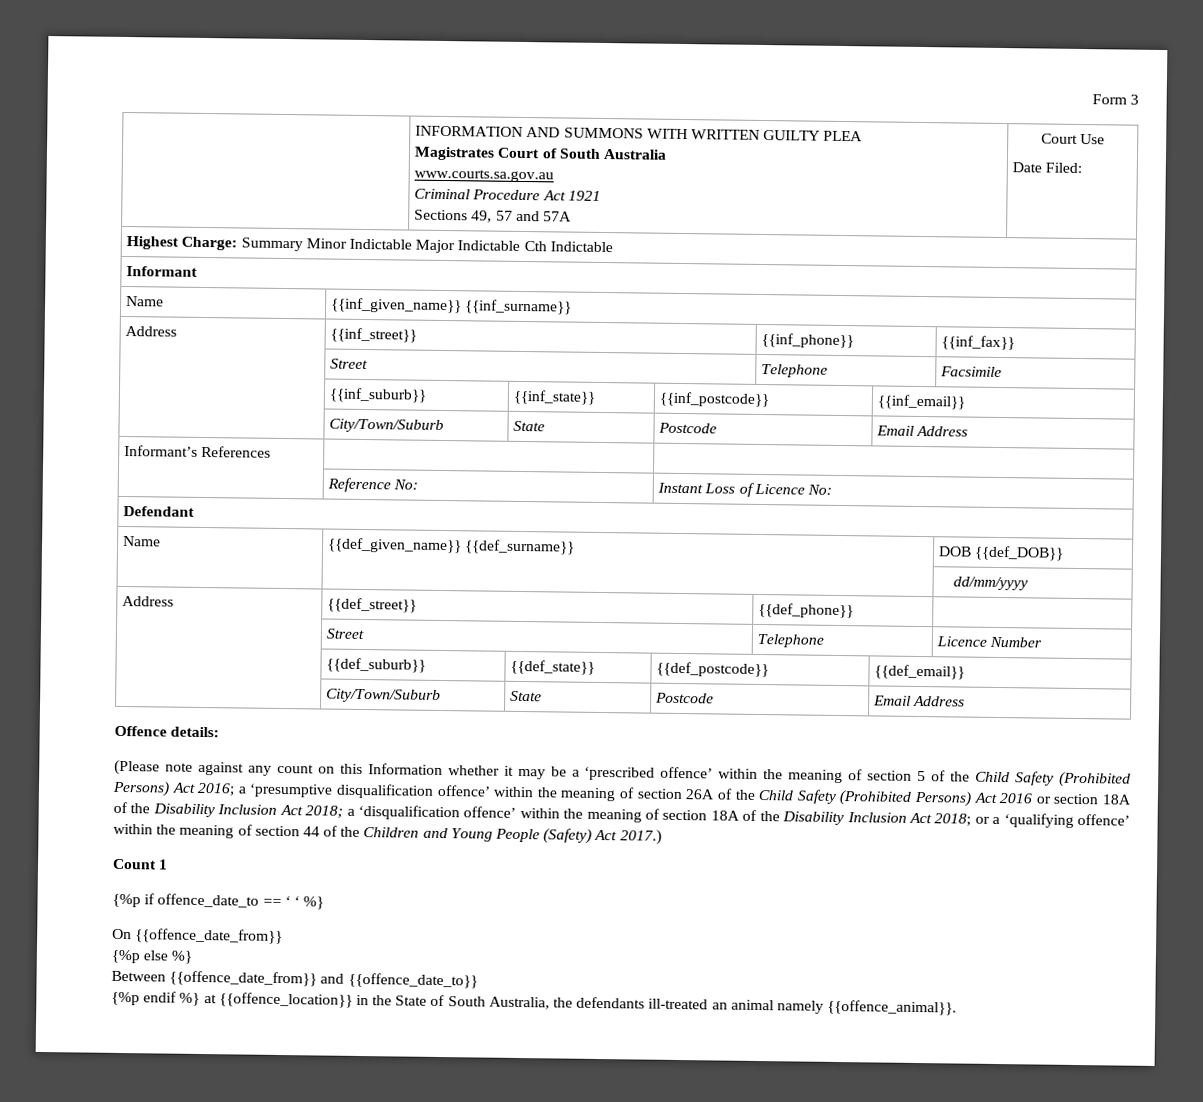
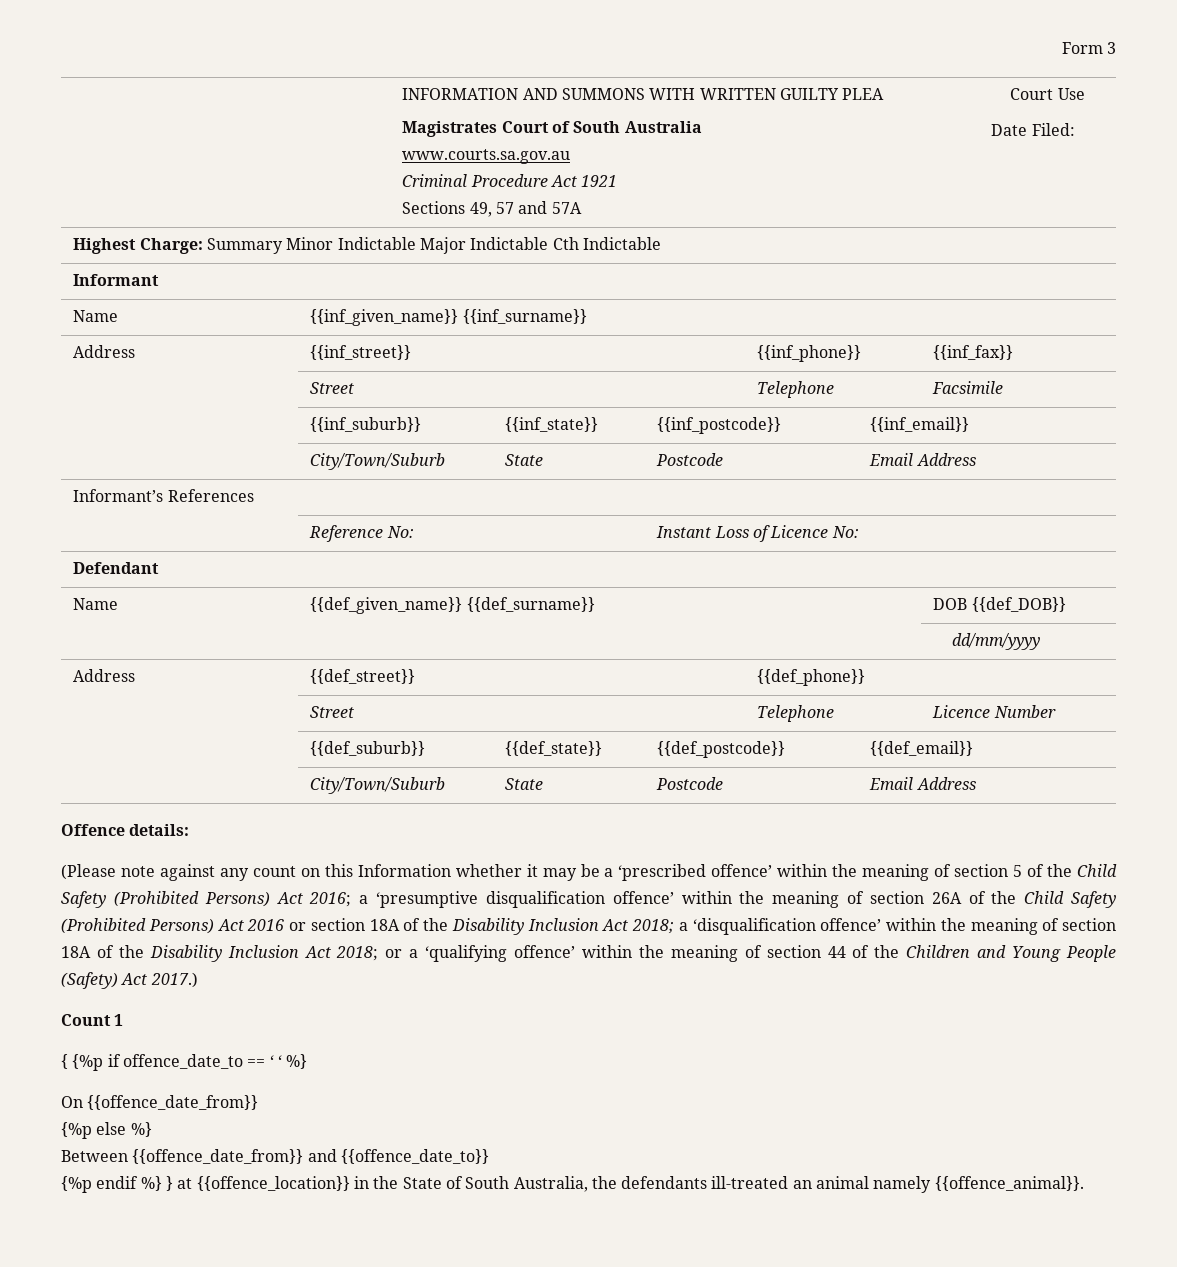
(169, 864) none -> [61,1054,68,1069] {
(201, 999) none -> [165,1176,173,1191] }

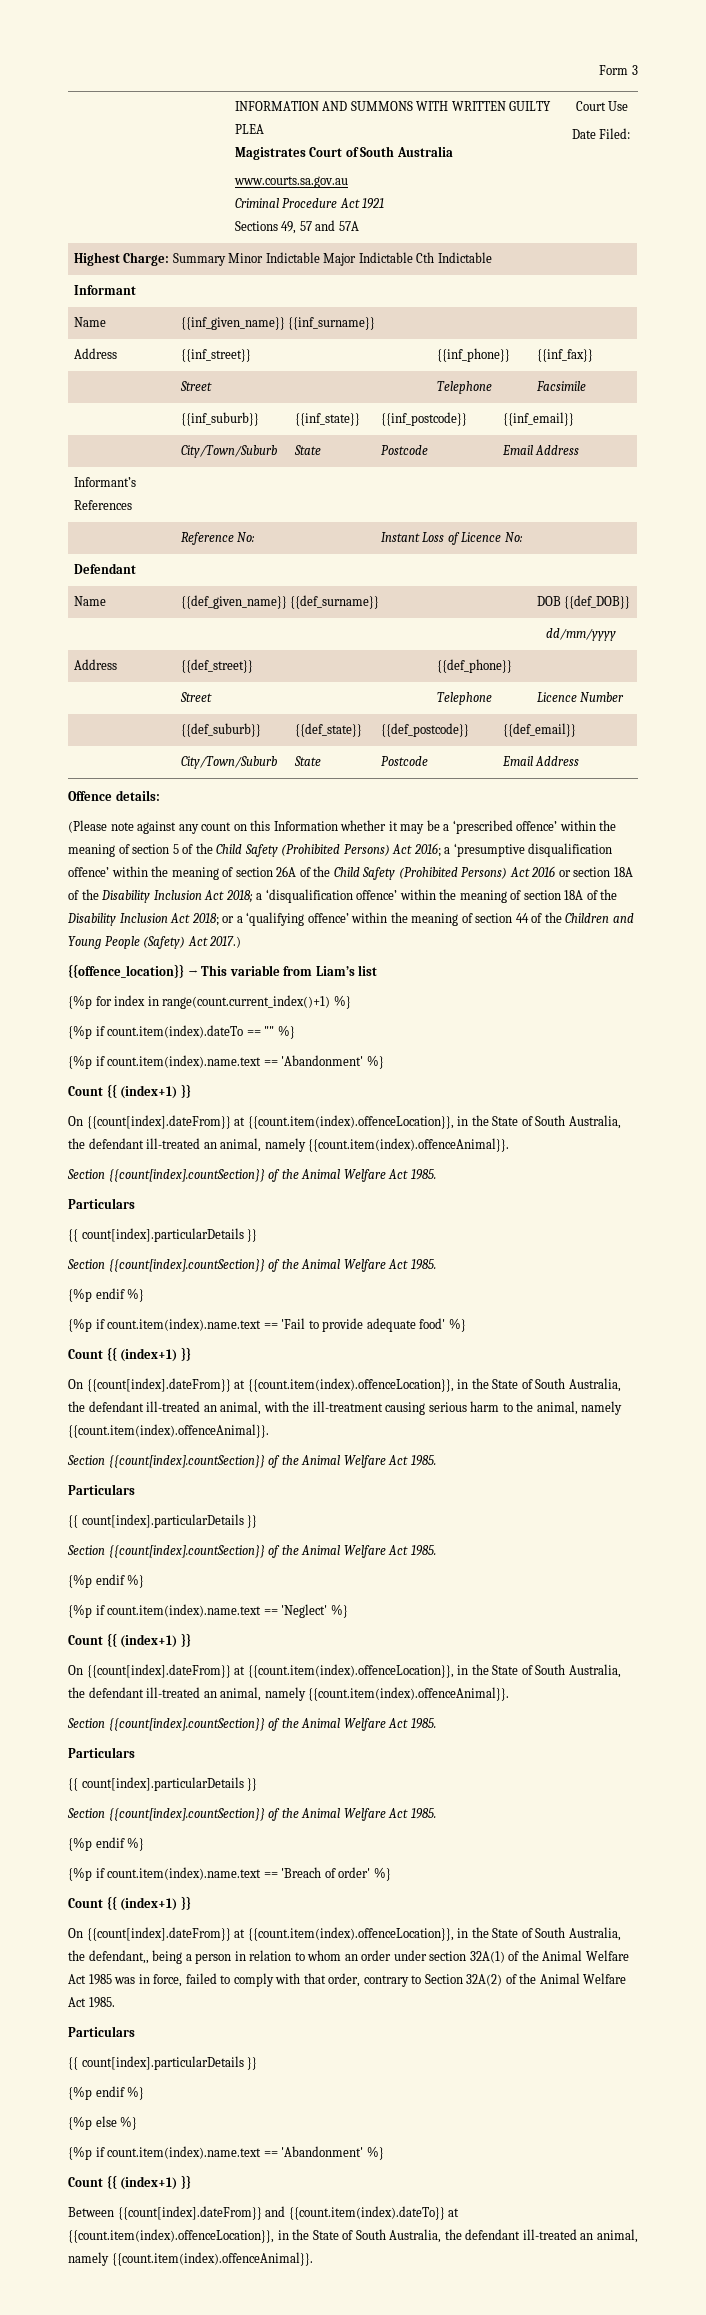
[61,1014,124,1026] [61,1054,308,1071] [61,1095,259,1110] [61,1122,152,1139] [61,1149,489,1164] [61,1176,1084,1193] Count 1 // { {%p if offence_date_to == ‘ ‘ %} // On {{offence_date_from}} // {%p else %} // Between {{offence_date_from}} and {{offence_date_to}} // {%p endif %} } at {{offence_location}} in the State of South Australia, the defendants ill-treated an animal namely {{offence_animal}}. -> [68,964,378,978] [68,995,351,1009] [68,1025,295,1039] [68,1055,384,1069] [68,1084,191,1099] [68,1115,621,1129] [68,1138,510,1152] [67,1169,436,1182] [68,1198,135,1209] [68,1228,258,1242] [67,1259,436,1272] [68,1288,145,1302] [68,1318,466,1332] [68,1347,191,1362] [68,1378,621,1392] [68,1401,623,1415] [68,1424,269,1438] [67,1455,436,1468] [68,1484,135,1495] [68,1514,258,1528] [67,1545,436,1558] [68,1574,145,1588] [68,1604,348,1618] [68,1633,191,1648] [68,1664,621,1678] [68,1687,510,1701] [67,1718,436,1731] [68,1747,135,1758] [68,1777,258,1791] [67,1808,436,1821] [68,1837,145,1851] [68,1867,391,1881] [68,1896,191,1911] [68,1927,621,1941] [68,1950,629,1964] [68,1973,627,1987] [68,1997,115,2008] [68,2026,135,2037] [68,2056,258,2070] [68,2086,145,2100] [68,2116,138,2130] [68,2146,384,2160] [68,2175,191,2190] [68,2206,460,2220] [68,2229,638,2243] [68,2252,313,2266] {{offence_location}} → This variable from Liam’s list // {%p for index in range(count.current_index()+1) %} // {%p if count.item(index).dateTo == "" %} // {%p if count.item(index).name.text == 'Abandonment' %} // Count {{ (index+1) }} // On {{count[index].dateFrom}} at {{count.item(index).offenceLocation}}, in the State of South Australia, the defendant ill-treated an animal, namely {{count.item(index).offenceAnimal}}. // Section {{count[index].countSection}} of the Animal Welfare Act 1985. // Particulars // {{ count[index].particularDetails }} // Section {{count[index].countSection}} of the Animal Welfare Act 1985. // {%p endif %} // {%p if count.item(index).name.text == 'Fail to provide adequate food' %} // Count {{ (index+1) }} // On {{count[index].dateFrom}} at {{count.item(index).offenceLocation}}, in the State of South Australia, the defendant ill-treated an animal, with the ill-treatment causing serious harm to the animal, namely {{count.item(index).offenceAnimal}}. // Section {{count[index].countSection}} of the Animal Welfare Act 1985. // Particulars // {{ count[index].particularDetails }} // Section {{count[index].countSection}} of the Animal Welfare Act 1985. // {%p endif %} // {%p if count.item(index).name.text == 'Neglect' %} // Count {{ (index+1) }} // On {{count[index].dateFrom}} at {{count.item(index).offenceLocation}}, in the State of South Australia, the defendant ill-treated an animal, namely {{count.item(index).offenceAnimal}}. // Section {{count[index].countSection}} of the Animal Welfare Act 1985. // Particulars // {{ count[index].particularDetails }} // Section {{count[index].countSection}} of the Animal Welfare Act 1985. // {%p endif %} // {%p if count.item(index).name.text == 'Breach of order' %} // Count {{ (index+1) }} // On {{count[index].dateFrom}} at {{count.item(index).offenceLocation}}, in the State of South Australia, the defendant,, being a person in relation to whom an order under section 32A(1) of the Animal Welfare Act 1985 was in force, failed to comply with that order, contrary to Section 32A(2) of the Animal Welfare Act 1985. // Particulars // {{ count[index].particularDetails }} // {%p endif %} // {%p else %} // {%p if count.item(index).name.text == 'Abandonment' %} // Count {{ (index+1) }} // Between {{count[index].dateFrom}} and {{count.item(index).dateTo}} at {{count.item(index).offenceLocation}}, in the State of South Australia, the defendant ill-treated an animal, namely {{count.item(index).offenceAnimal}}.

